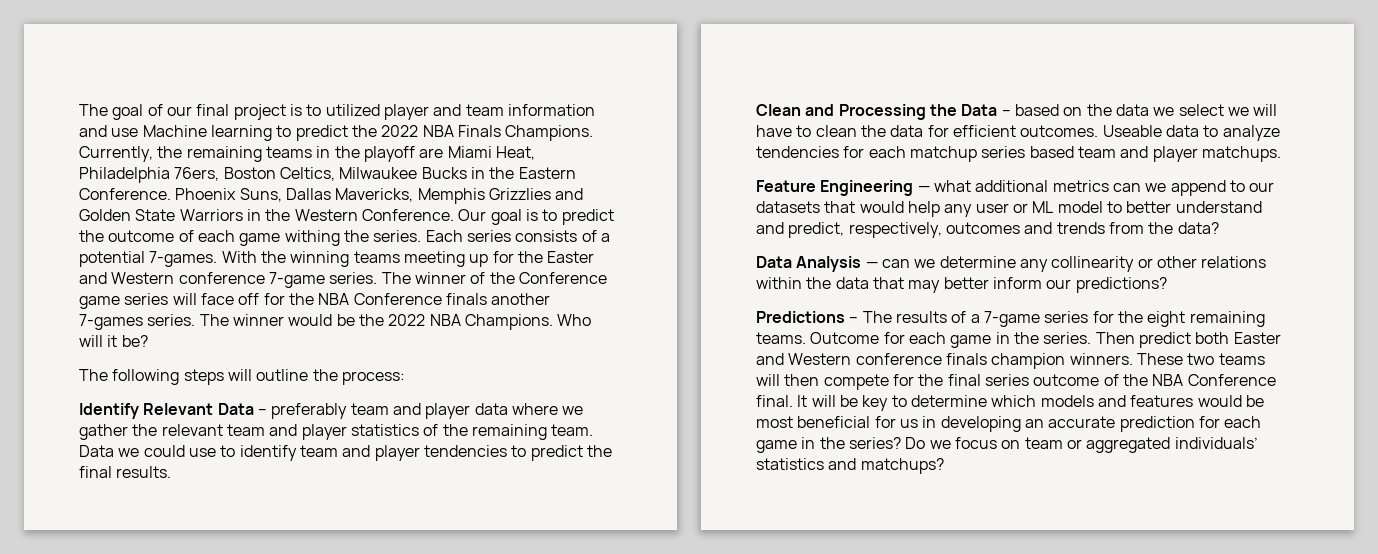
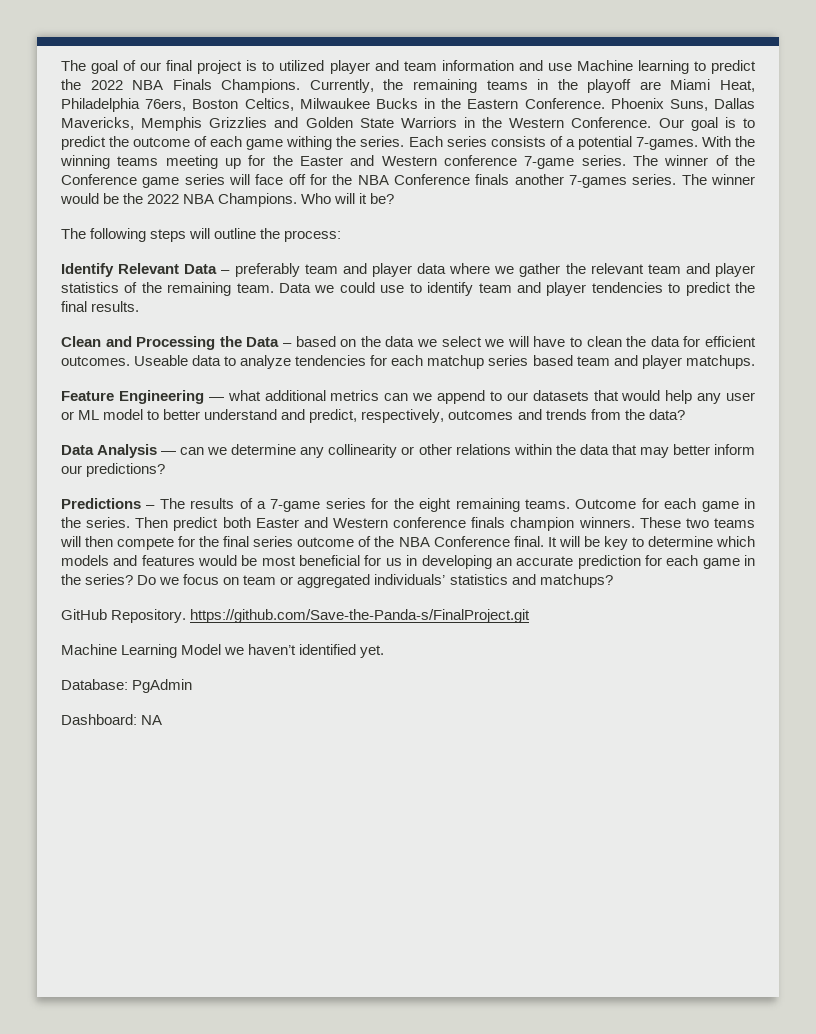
(944, 466) none -> [61,609,531,623] [61,644,385,658] [61,679,193,693] [61,714,163,725] // GitHub Repository. https://github.com/Save-the-Panda-s/FinalProject.git // Machine Learning Model we haven’t identified yet. // Database: PgAdmin // Dashboard: NA

